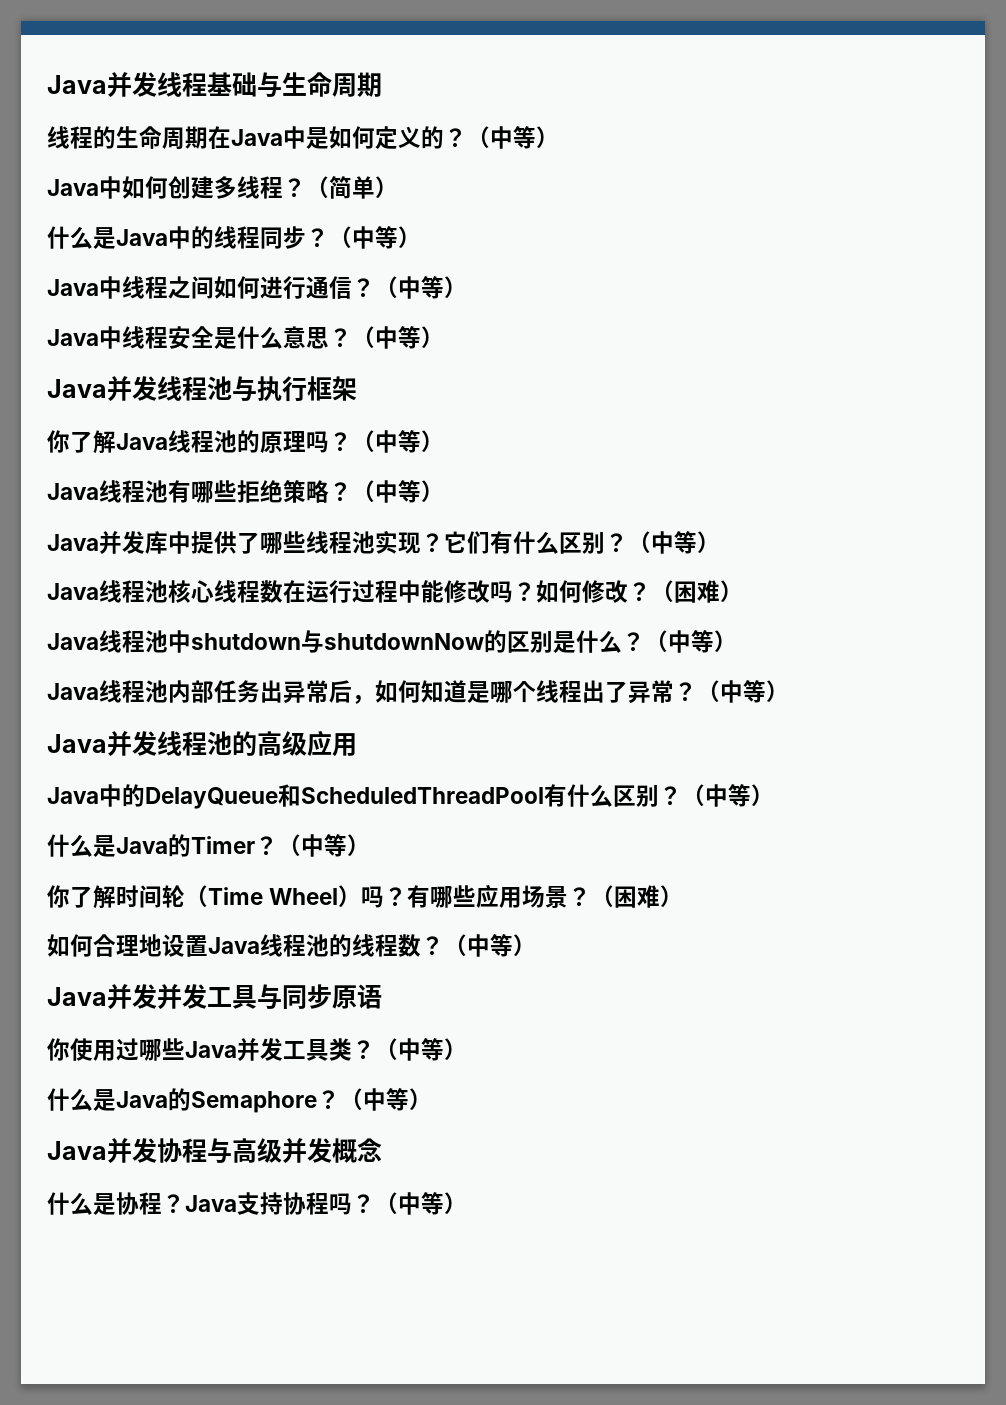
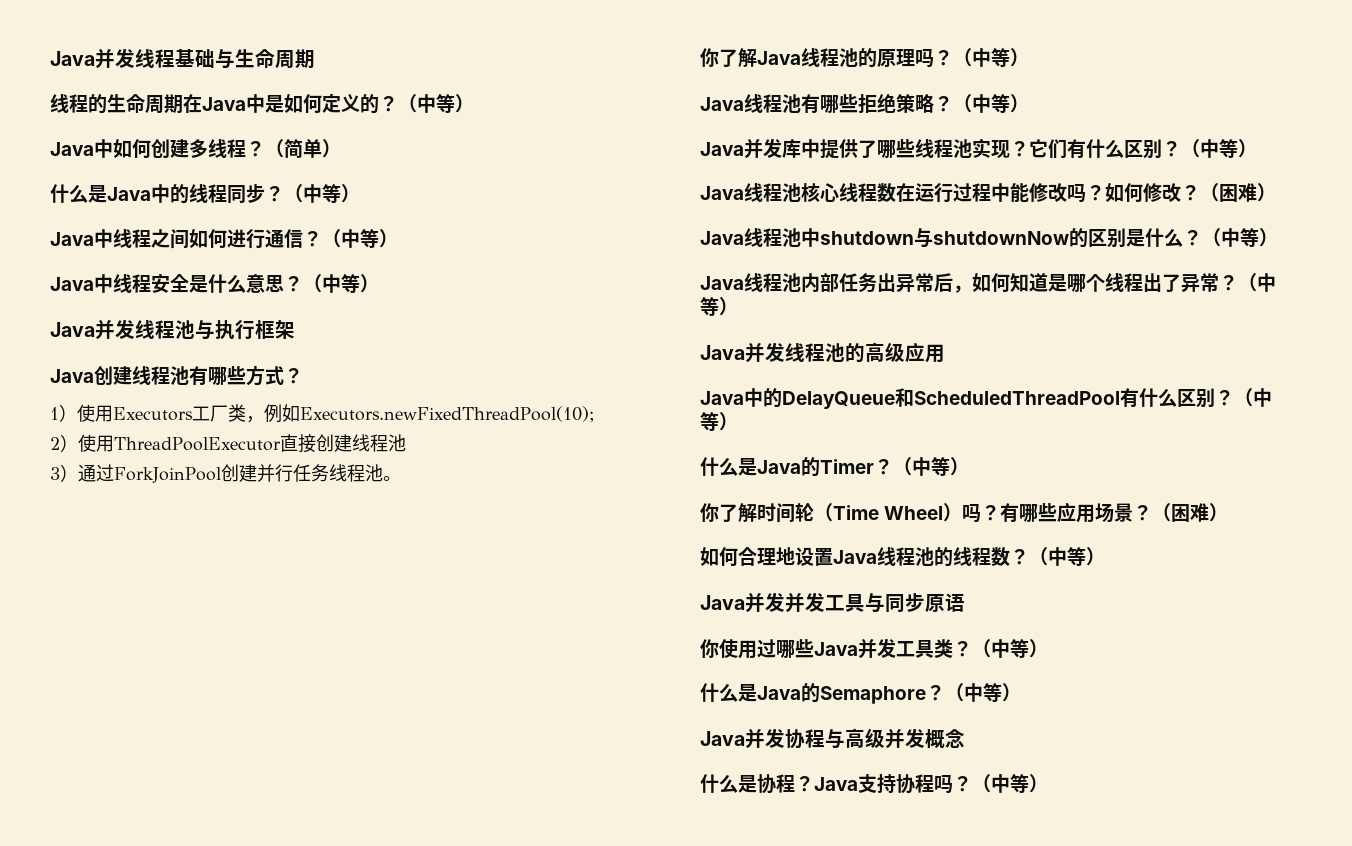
(357, 388) none -> [50,365,303,386] [50,404,595,423] [50,434,406,453] [50,464,401,483] // Java创建线程池有哪些方式？ // 1）使用Executors工厂类，例如Executors.newFixedThreadPool(10); // 2）使用ThreadPoolExecutor直接创建线程池 // 3）通过ForkJoinPool创建并行任务线程池。

